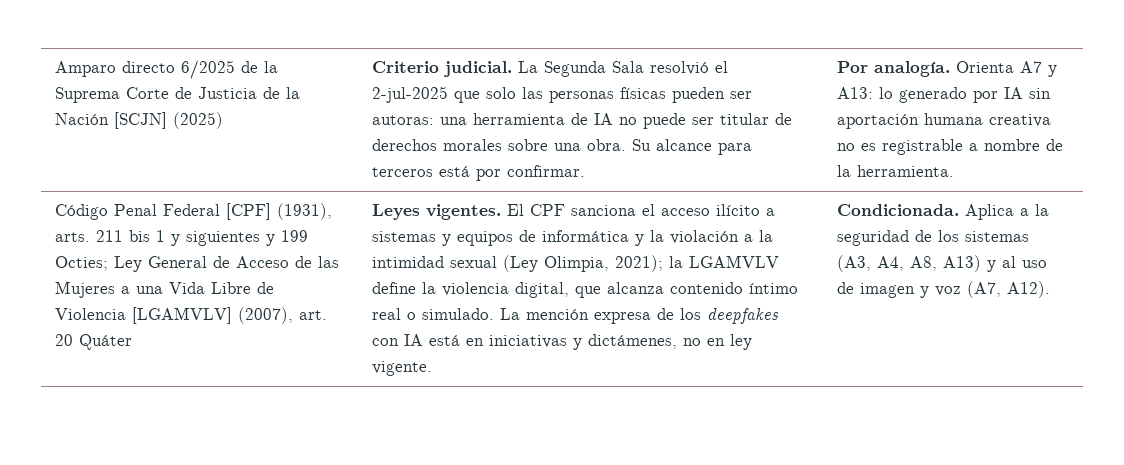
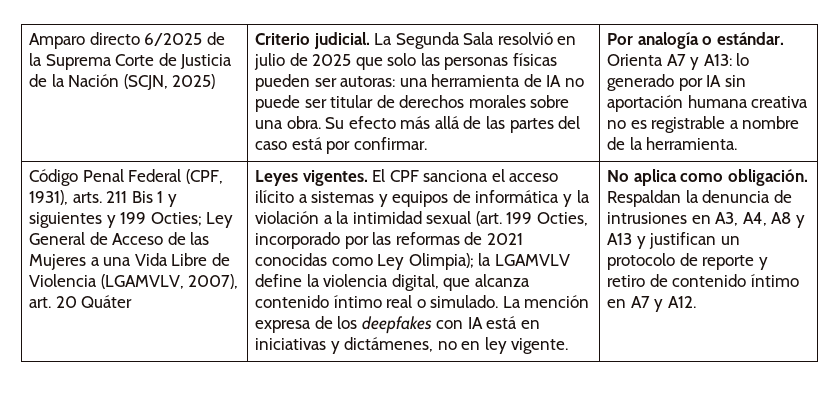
[114,112,224,129] [SCJN] (2025) -> [123,74,216,90] (SCJN, 2025)
[715,61,729,73] [372,86,449,103] el 2-jul-2025 -> [557,36,577,45] [253,53,352,70] en julio de 2025
[656,139,753,155] [372,167,434,177] alcance para terceros -> [348,116,581,133] [254,141,287,150] efecto más allá de las partes del caso
[874,61,951,77] analogía. -> [637,32,784,49] analogía o estándar.
[226,203,333,220] [CPF] (1931), -> [185,169,223,184] [28,190,68,205] (CPF, 1931),
[129,230,151,242] bis -> [131,191,153,203] Bis
[132,307,294,324] [LGAMVLV] (2007), -> [100,274,239,289] (LGAMVLV, 2007),
[503,255,664,272] (Ley Olimpia, 2021); -> [475,211,589,226] [254,232,523,249] [254,253,474,270] (art. 199 Octies, incorporado por las reformas de 2021 conocidas como Ley Olimpia);
[837,204,1050,220] [837,230,1030,246] [837,255,1048,272] [837,281,1051,298] Condicionada. Aplica a la seguridad de los sistemas (A3, A4, A8, A13) y al uso de imagen y voz (A7, A12). -> [606,169,808,186] [606,190,792,207] [606,212,805,228] [606,232,740,249] [606,253,768,270] [606,274,799,287] [606,296,696,312] No aplica como obligación. Respaldan la denuncia de intrusiones en A3, A4, A8 y A13 y justifican un protocolo de reporte y retiro de contenido íntimo en A7 y A12.

